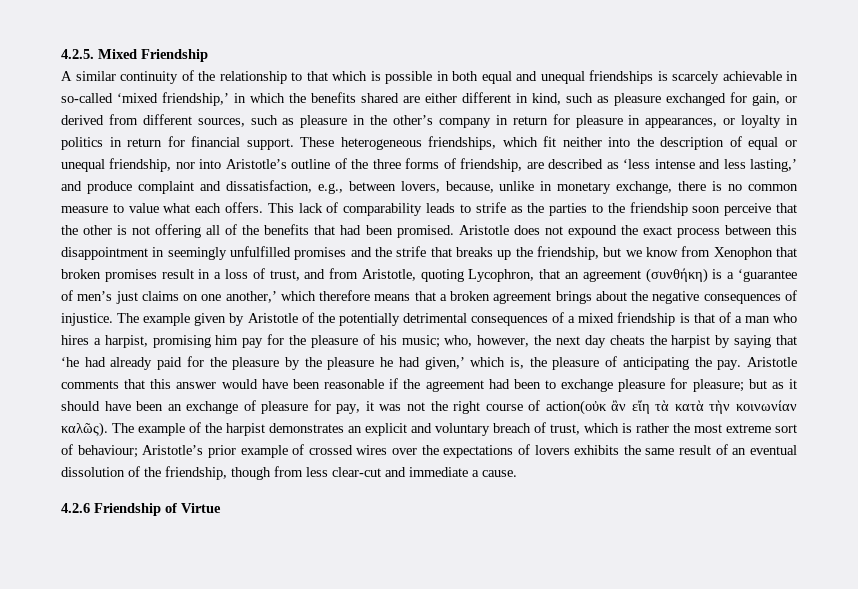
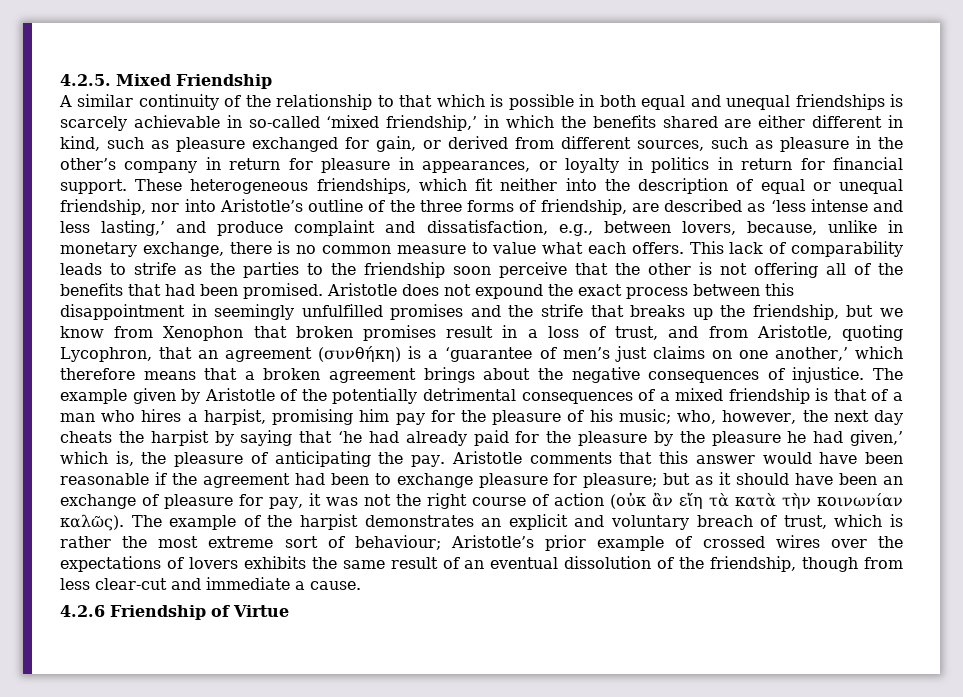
[545,400,607,415] action(οὐκ -> [553,492,646,509] action (οὐκ

